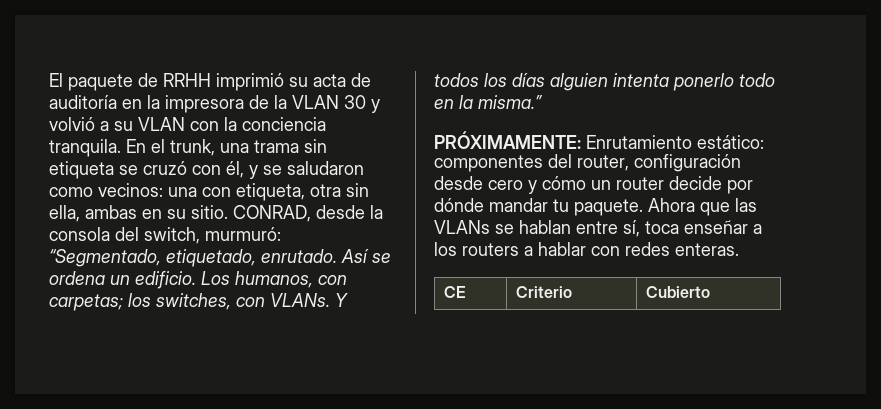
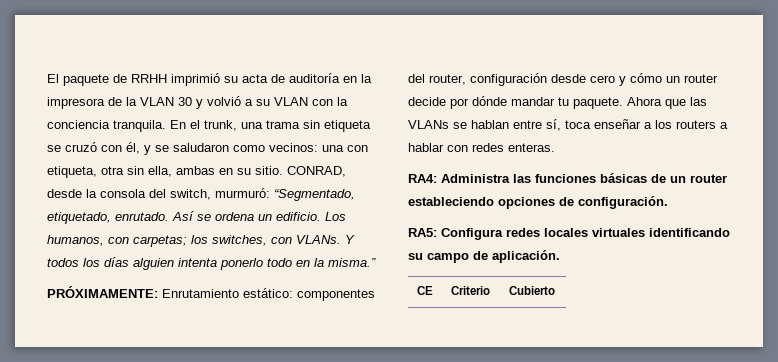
(739, 249) none -> [408,173,727,183] [408,196,668,209] [408,228,730,240] [408,250,560,263] // RA4: Administra las funciones básicas de un router estableciendo opciones de configuración. // RA5: Configura redes locales virtuales identificando su campo de aplicación.

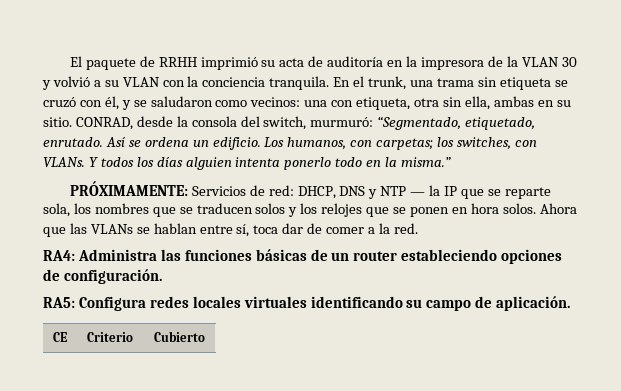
[162,288,375,301] [408,73,718,86] [408,96,623,109] Enrutamiento estático: componentes del router, configuración desde cero y cómo un router decide por dónde mandar tu paquete. -> [191,185,551,199] [43,203,536,217] Servicios de red: DHCP, DNS y NTP — la IP que se reparte sola, los nombres que se traducen solos y los relojes que se ponen en hora solos.
[594,119,728,129] [408,143,555,152] enseñar a los routers a hablar con redes enteras. -> [282,223,418,234] dar de comer a la red.

